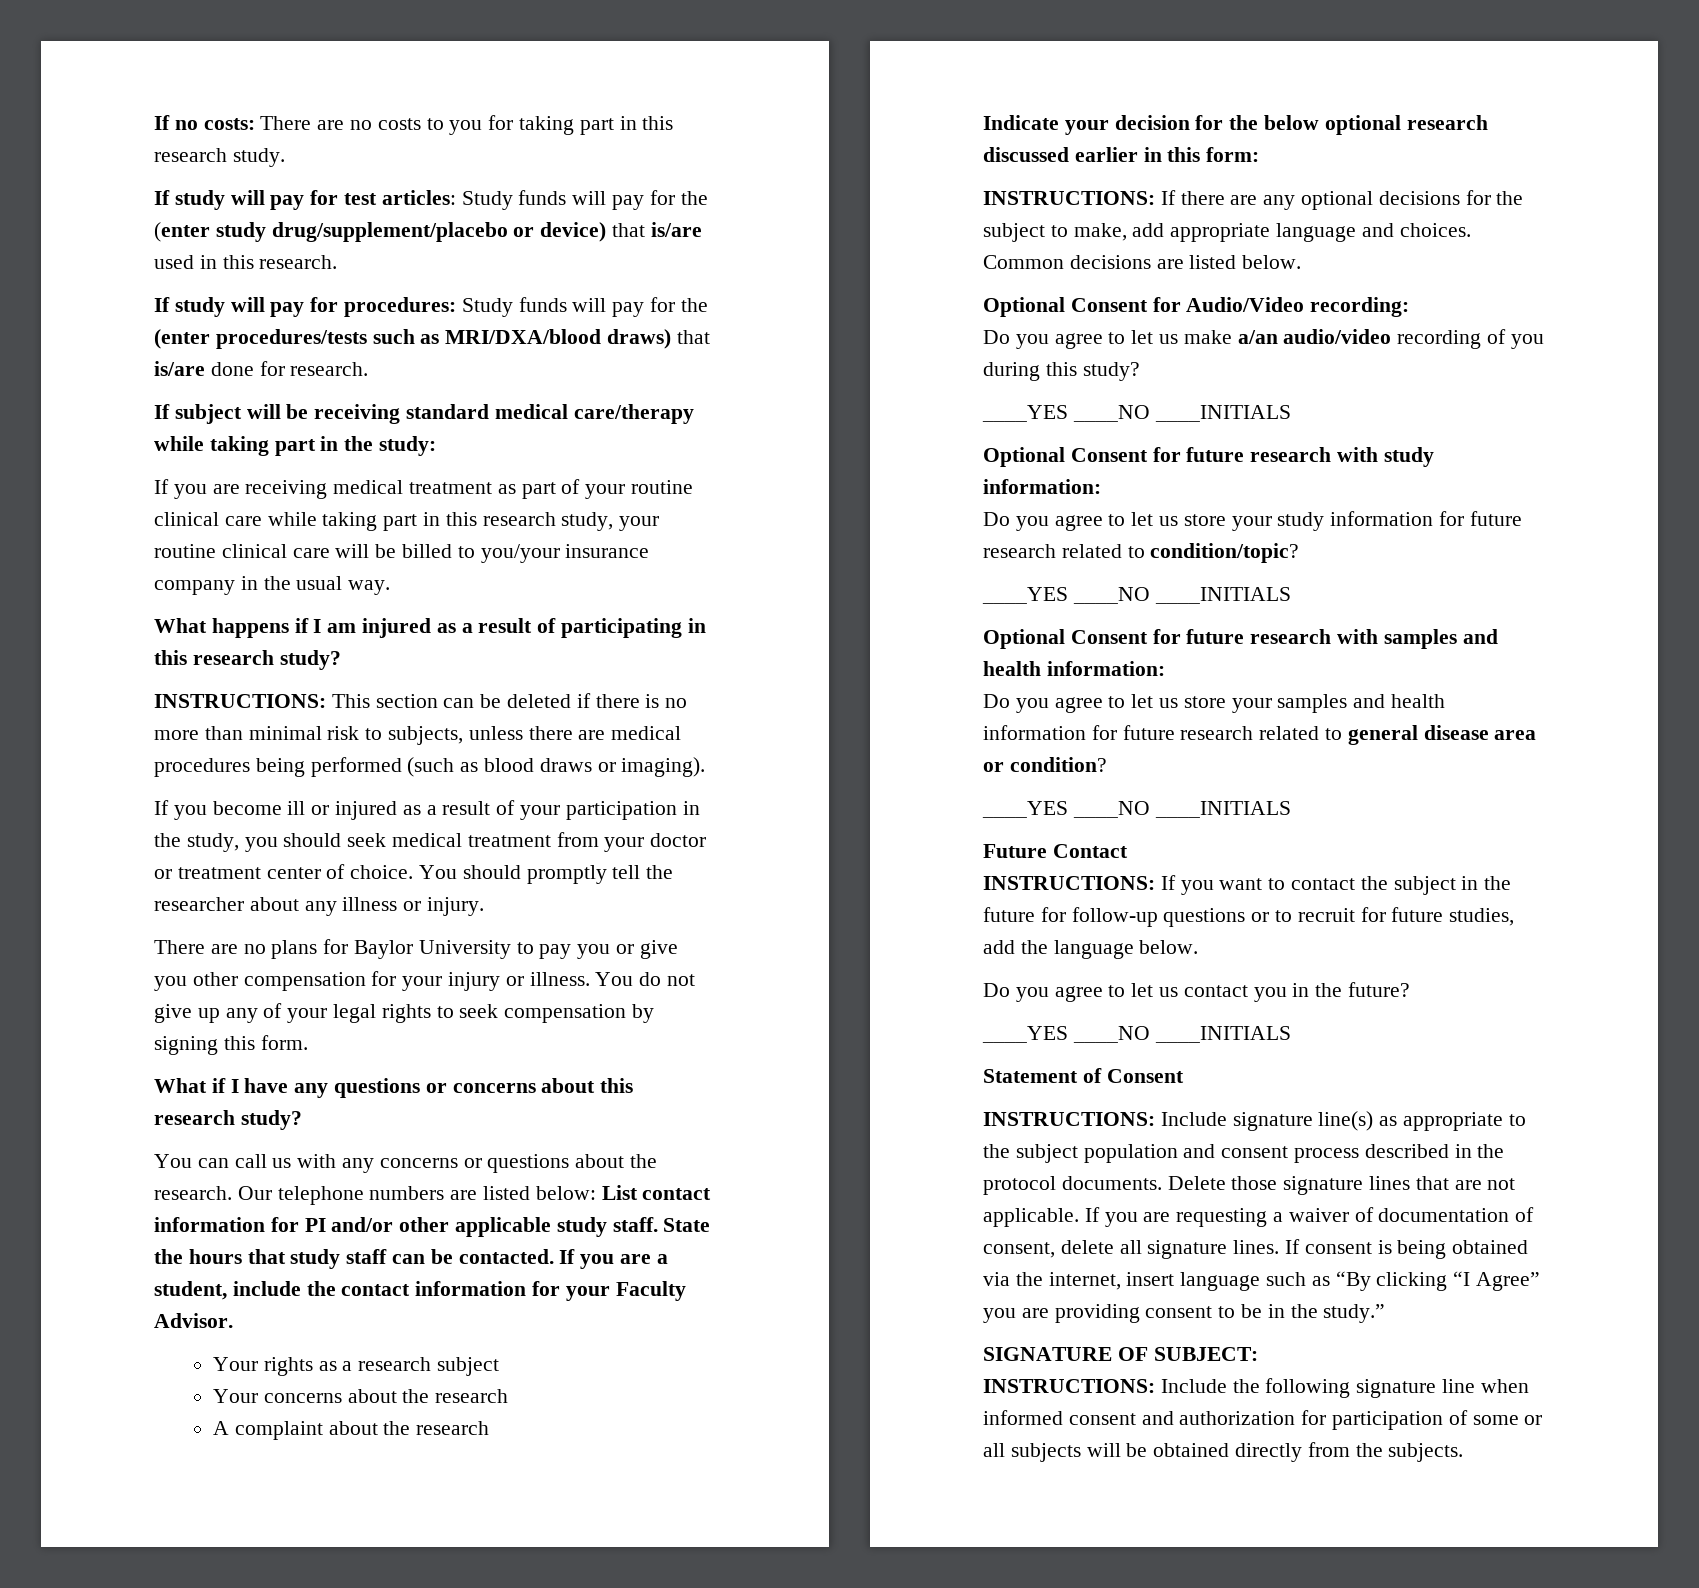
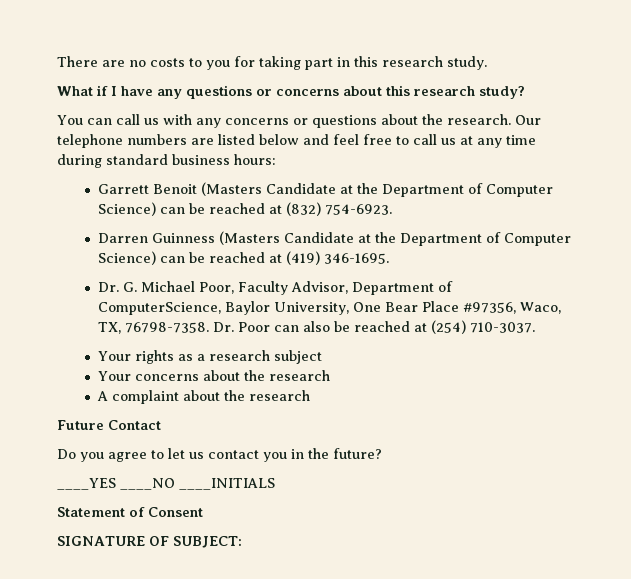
[154,115,255,130] If no costs: -> (57, 61) none
[154,190,708,210] [154,222,702,242] [154,255,338,269] [154,297,708,317] [154,329,710,349] [154,361,369,376] [154,404,694,424] [154,436,437,456] [154,479,694,499] [154,512,660,531] [154,544,650,563] [154,576,391,595] [154,618,706,638] [154,650,341,670] [154,693,688,708] [154,726,682,745] [154,757,706,777] [154,800,700,820] [154,832,707,852] [154,864,674,884] [154,897,485,916] [154,939,678,959] [154,971,696,991] [154,1003,655,1023] [154,1035,308,1055] // If study will pay for test articles: Study funds will pay for the (enter study drug/supplement/placebo or device) that is/are used in this research. // If study will pay for procedures: Study funds will pay for the (enter procedures/tests such as MRI/DXA/blood draws) that is/are done for research. // If subject will be receiving standard medical care/therapy while taking part in the study: // If you are receiving medical treatment as part of your routine clinical care while taking part in this research study, your routine clinical care will be billed to you/your insurance company in the usual way. // What happens if I am injured as a result of participating in this research study? // INSTRUCTIONS: This section can be deleted if there is no more than minimal risk to subjects, unless there are medical procedures being performed (such as blood draws or imaging). // If you become ill or injured as a result of your participation in the study, you should seek medical treatment from your doctor or treatment center of choice. You should promptly tell the researcher about any illness or injury. // There are no plans for Baylor University to pay you or give you other compensation for your injury or illness. You do not give up any of your legal rights to seek compensation by signing this form. -> (487, 63) none
[535,1185,712,1200] [154,1217,711,1237] [154,1249,668,1269] [154,1281,686,1301] [154,1313,233,1328] below: List contact information for PI and/or other applicable study staff. State the hours that study staff can be contacted. If you are a student, include the contact information for your Faculty Advisor. -> [259,134,536,148] [57,154,276,168] [98,182,554,197] [98,202,393,216] [98,231,572,246] [98,251,390,265] [98,281,454,295] [98,301,562,315] [98,320,536,334] below and feel free to call us at any time during standard business hours: // Garrett Benoit (Masters Candidate at the Department of Computer Science) can be reached at (832) 754-6923. // Darren Guinness (Masters Candidate at the Department of Computer Science) can be reached at (419) 346-1695. // Dr. G. Michael Poor, Faculty Advisor, Department of ComputerScience, Baylor University, One Bear Place #97356, Waco, TX, 76798-7358. Dr. Poor can also be reached at (254) 710-3037.
[983,115,1488,135] [983,147,1260,162] [983,190,1524,210] [983,223,1471,242] [983,255,1302,269] [983,297,1410,317] [983,329,1544,349] [983,362,1140,381] [982,405,1291,422] [983,447,1434,467] [983,479,1101,494] [983,511,1522,531] [983,543,1300,563] [982,587,1291,604] [983,629,1498,649] [983,661,1165,676] [983,694,1446,713] [983,725,1537,745] [983,757,1107,772] [982,801,1291,818] [983,844,1128,858] [983,875,1512,895] [983,907,1515,927] [983,940,1199,959] Indicate your decision for the below optional research discussed earlier in this form: // INSTRUCTIONS: If there are any optional decisions for the subject to make, add appropriate language and choices. Common decisions are listed below. // Optional Consent for Audio/Video recording: // Do you agree to let us make a/an audio/video recording of you during this study? // ____YES ____NO ____INITIALS // Optional Consent for future research with study information: // Do you agree to let us store your study information for future research related to condition/topic? // ____YES ____NO ____INITIALS // Optional Consent for future research with samples and health information: // Do you agree to let us store your samples and health information for future research related to general disease area or condition? // ____YES ____NO ____INITIALS // Future Contact // INSTRUCTIONS: If you want to contact the subject in the future for follow-up questions or to recruit for future studies, add the language below. -> [57,420,161,430] Future Contact
[983,1111,1526,1131] [983,1144,1505,1163] [983,1176,1516,1195] [983,1207,1535,1227] [983,1239,1529,1259] [983,1271,1541,1291] [983,1304,1386,1323] [983,1347,1258,1361] [983,1378,1529,1398] [983,1410,1543,1430] [983,1442,1464,1462] INSTRUCTIONS: Include signature line(s) as appropriate to the subject population and consent process described in the protocol documents. Delete those signature lines that are not applicable. If you are requesting a waiver of documentation of consent, delete all signature lines. If consent is being obtained via the internet, insert language such as “By clicking “I Agree” you are providing consent to be in the study.” // SIGNATURE OF SUBJECT: // INSTRUCTIONS: Include the following signature line when informed consent and authorization for participation of some or all subjects will be obtained directly from the subjects. -> [57,536,242,548] SIGNATURE OF SUBJECT:

